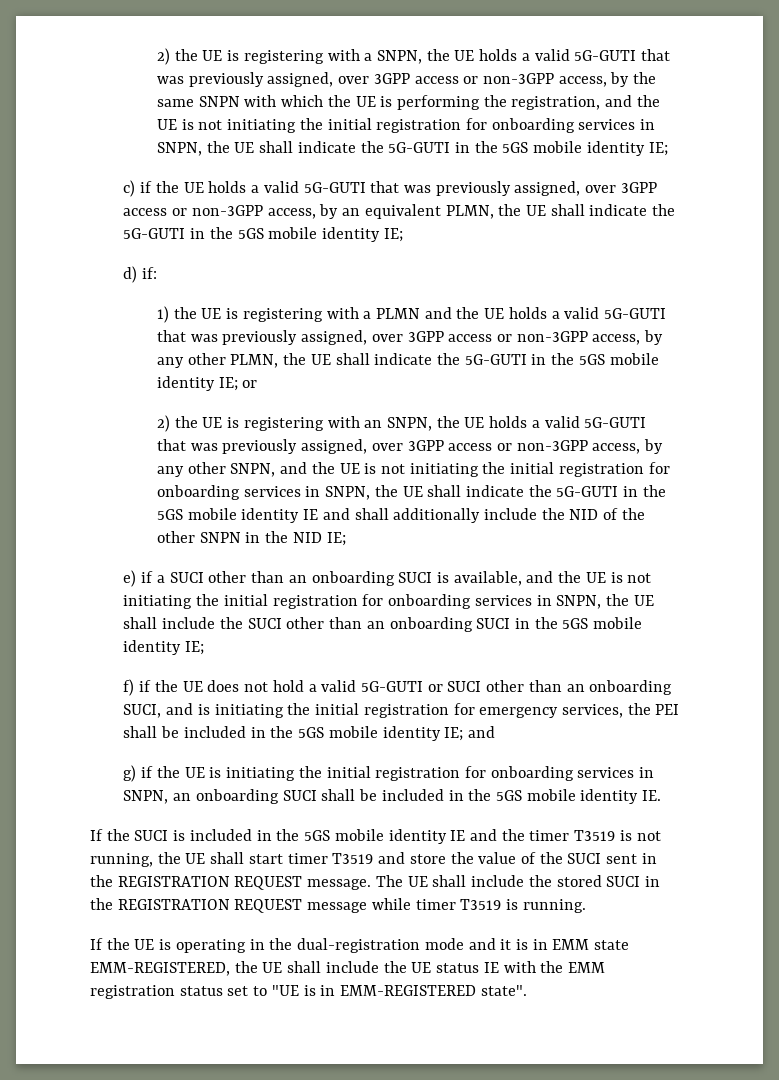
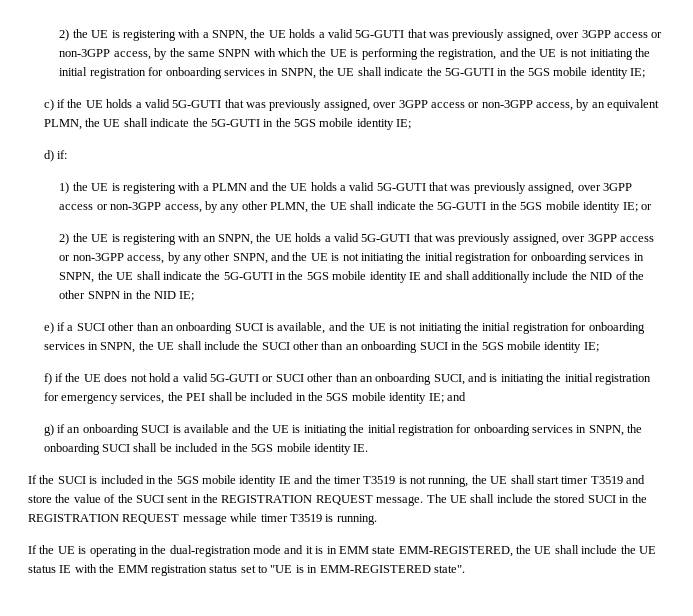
(154, 772) none -> [67,424,252,436] an onboarding SUCI is available and
[173,793,192,801] an -> [627,424,643,433] the

